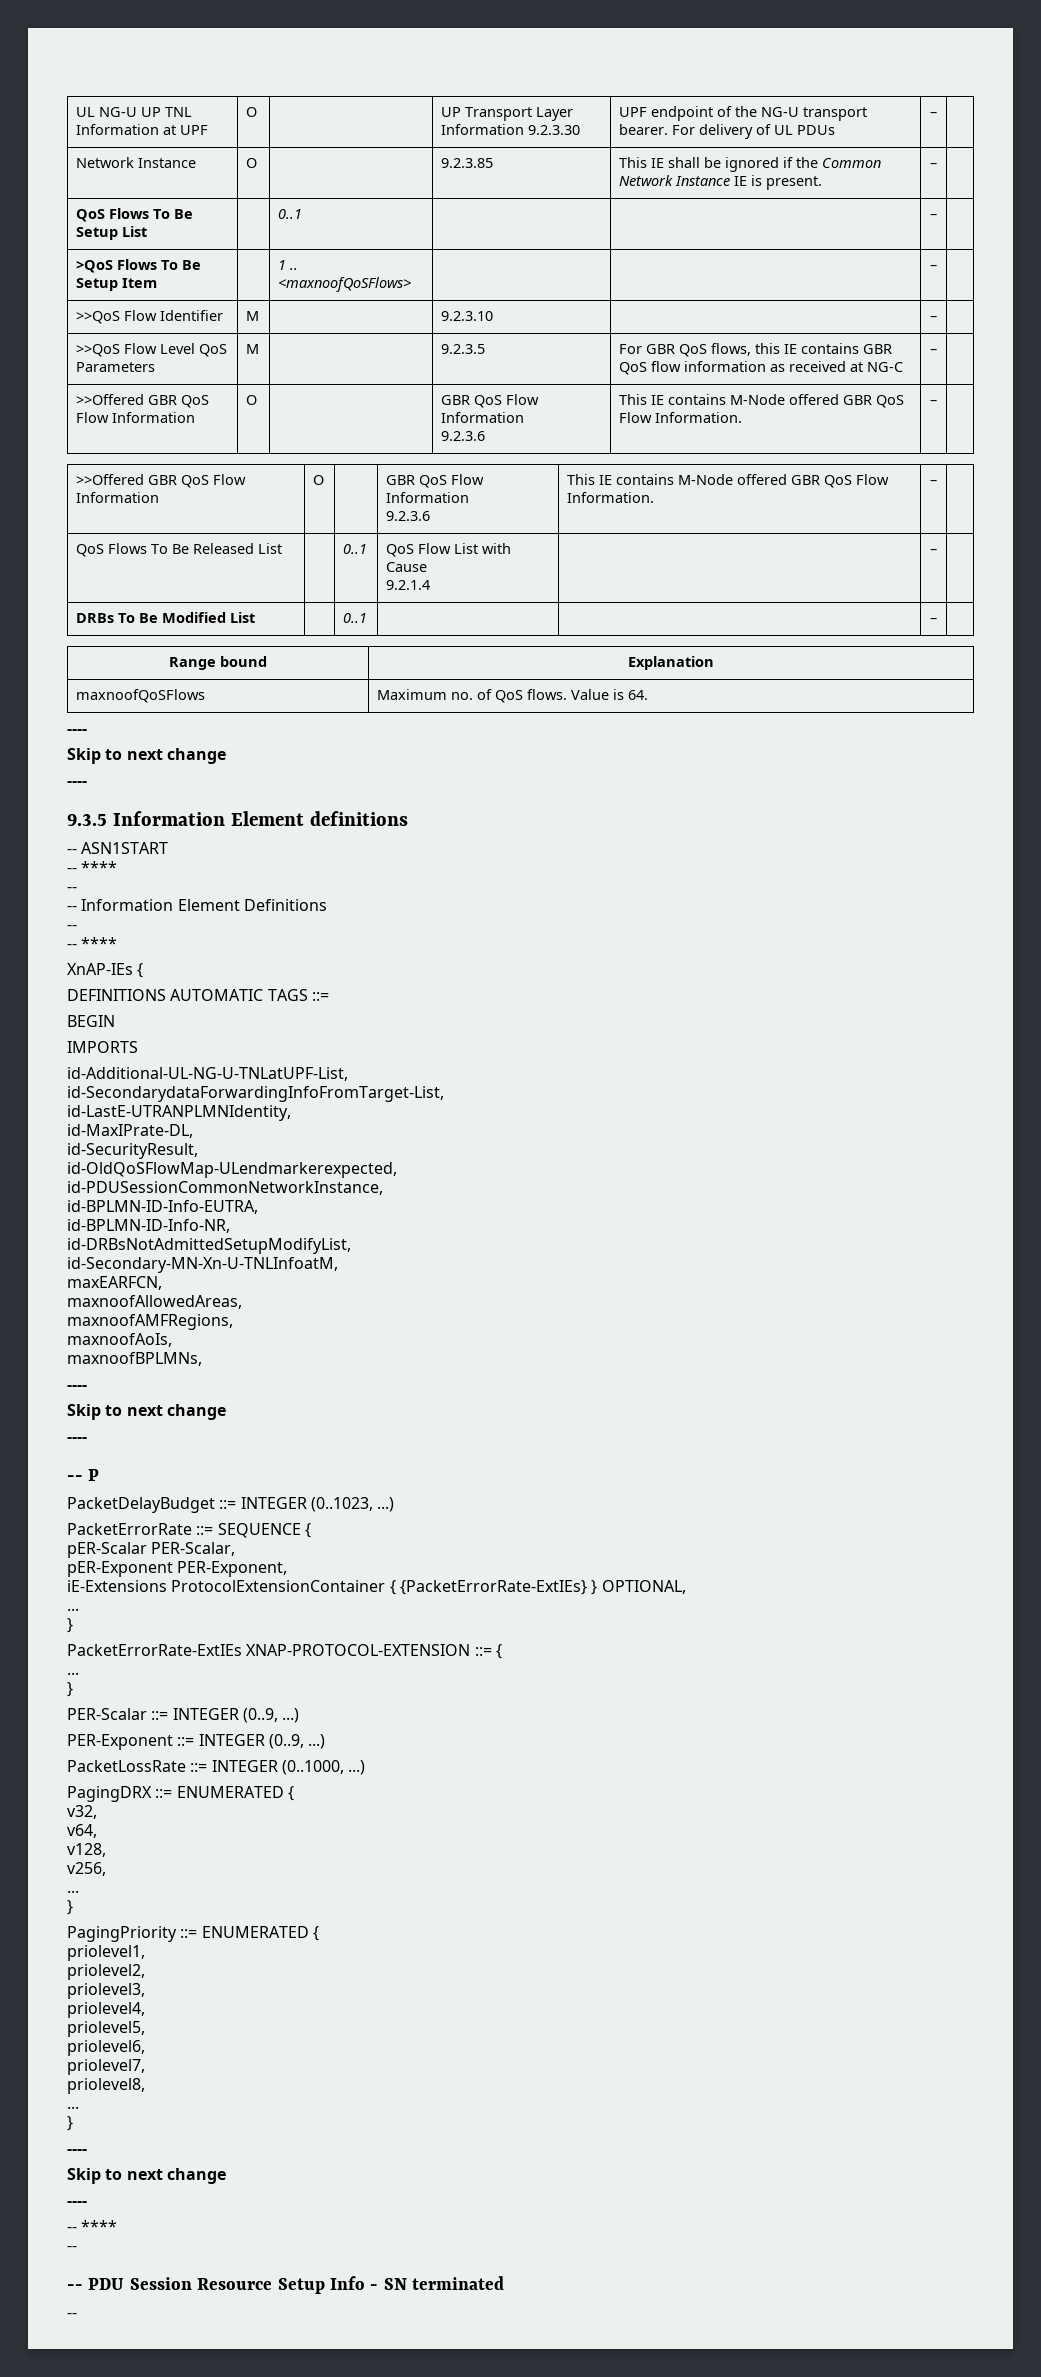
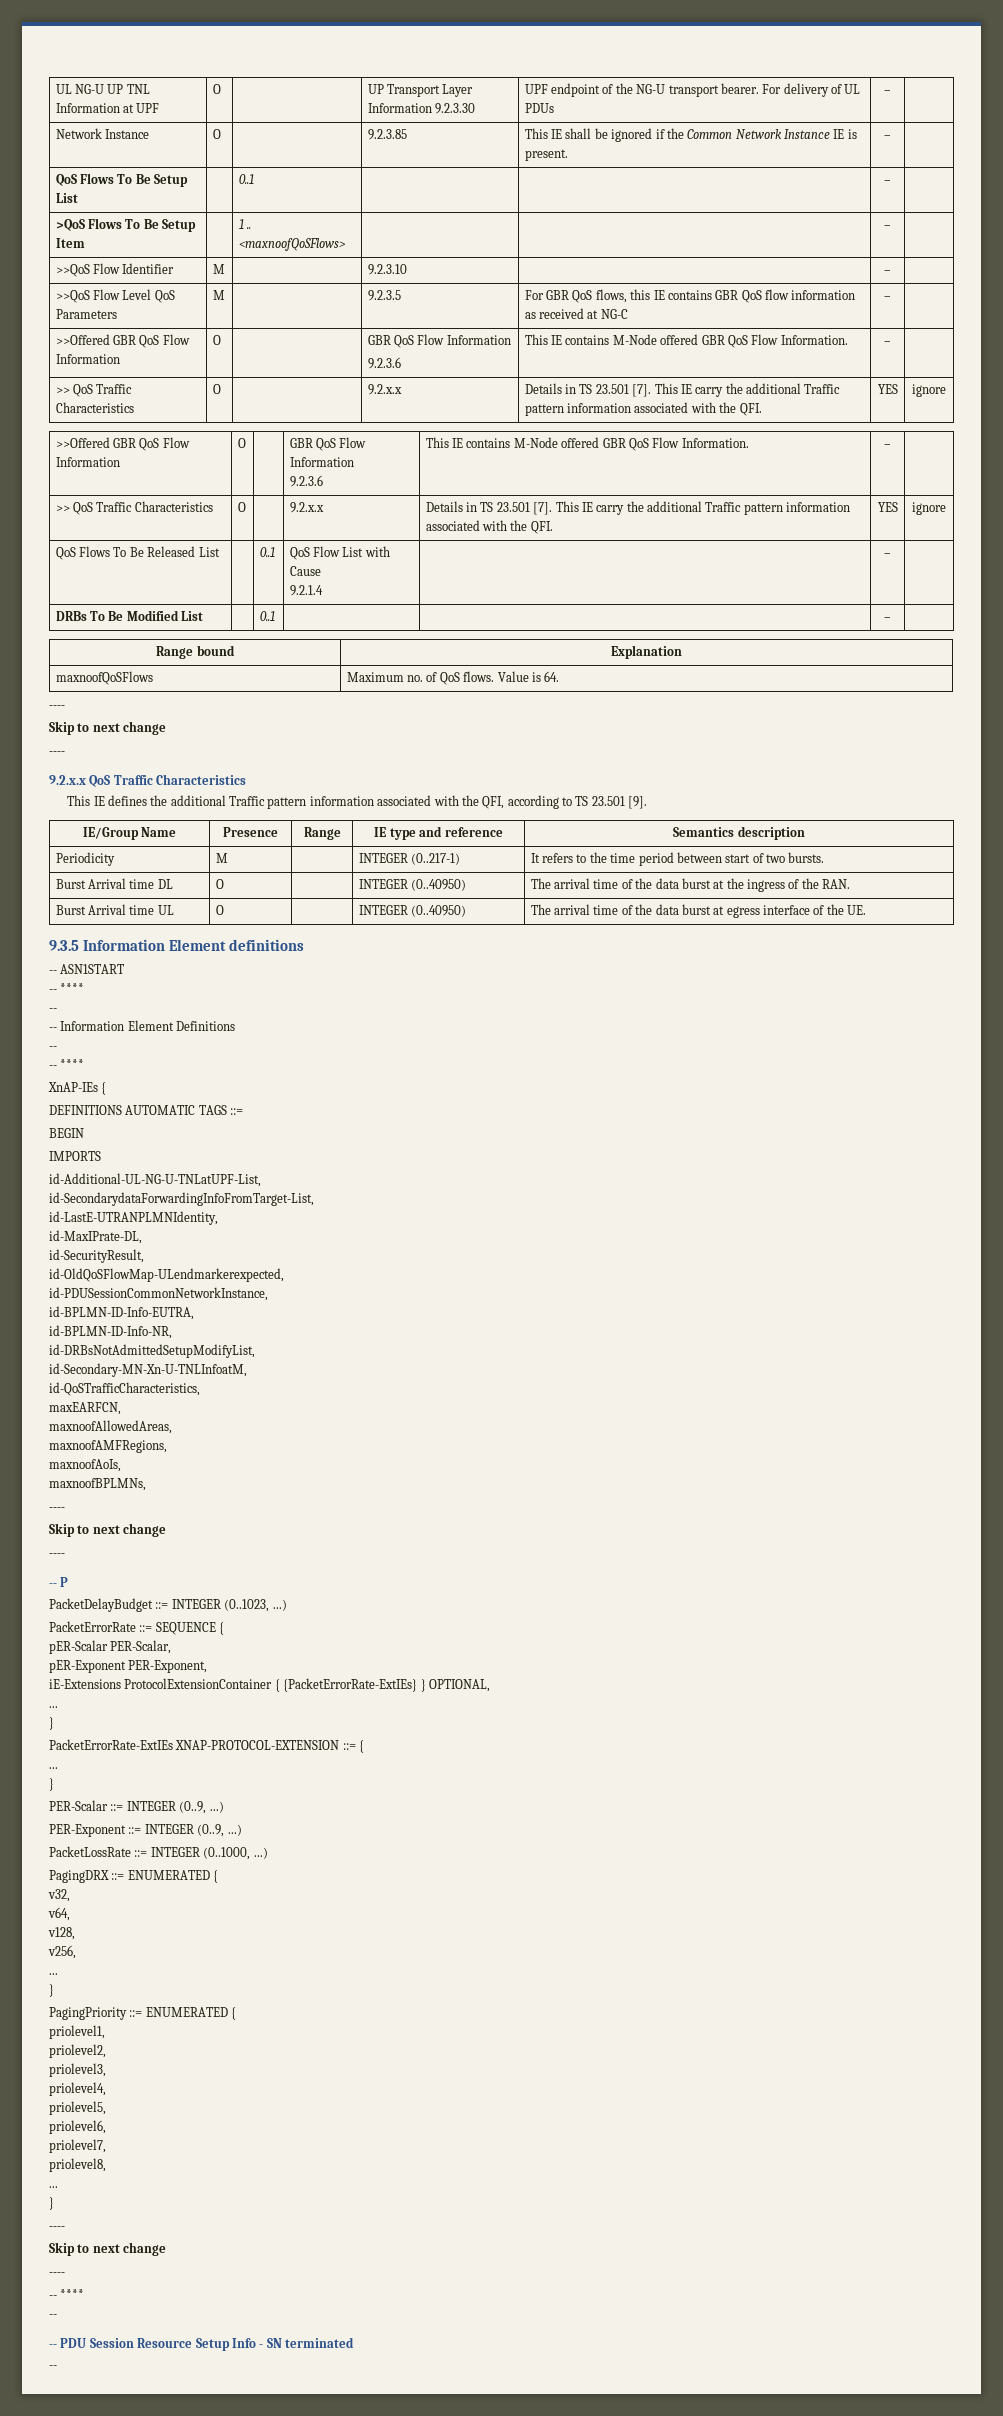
(937, 402) none -> [55,384,133,397] [55,402,134,413] [212,384,221,394] [367,384,402,395] [524,383,841,397] [524,402,762,416] [877,384,898,394] [912,384,946,397] // >> QoS Traffic Characteristics | O | | 9.2.x.x | Details in TS 23.501 [7]. This IE carry the additional Traffic pattern information associated with the QFI. | YES | ignore
(937, 482) none -> [55,501,213,515] [237,502,246,512] [289,502,324,513] [425,501,851,515] [425,520,553,534] [877,502,898,512] [912,502,946,515] // >> QoS Traffic Characteristics | O | | 9.2.x.x | Details in TS 23.501 [7]. This IE carry the additional Traffic pattern information associated with the QFI. | YES | ignore
(87, 783) none -> [49,774,247,787] [67,795,648,809] [82,827,177,840] [223,827,278,837] [303,827,341,840] [374,826,503,840] [673,826,805,840] [55,852,115,866] [215,853,228,863] [358,853,461,865] [530,852,825,866] [55,878,173,889] [215,879,224,889] [358,879,467,891] [530,878,851,892] [55,904,174,915] [215,905,224,915] [358,905,467,917] [530,904,867,918] // 9.2.x.x QoS Traffic Characteristics // This IE defines the additional Traffic pattern information associated with the QFI, according to TS 23.501 [9]. // IE/Group Name | Presence | Range | IE type and reference | Semantics description // Periodicity | M | | INTEGER (0..217-1) | It refers to the time period between start of two bursts. // Burst Arrival time DL | O | | INTEGER (0..40950) | The arrival time of the data burst at the ingress of the RAN. // Burst Arrival time UL | O | | INTEGER (0..40950) | The arrival time of the data burst at egress interface of the UE.
(338, 1265) none -> [49,1382,200,1396] // id-QoSTrafficCharacteristics,

